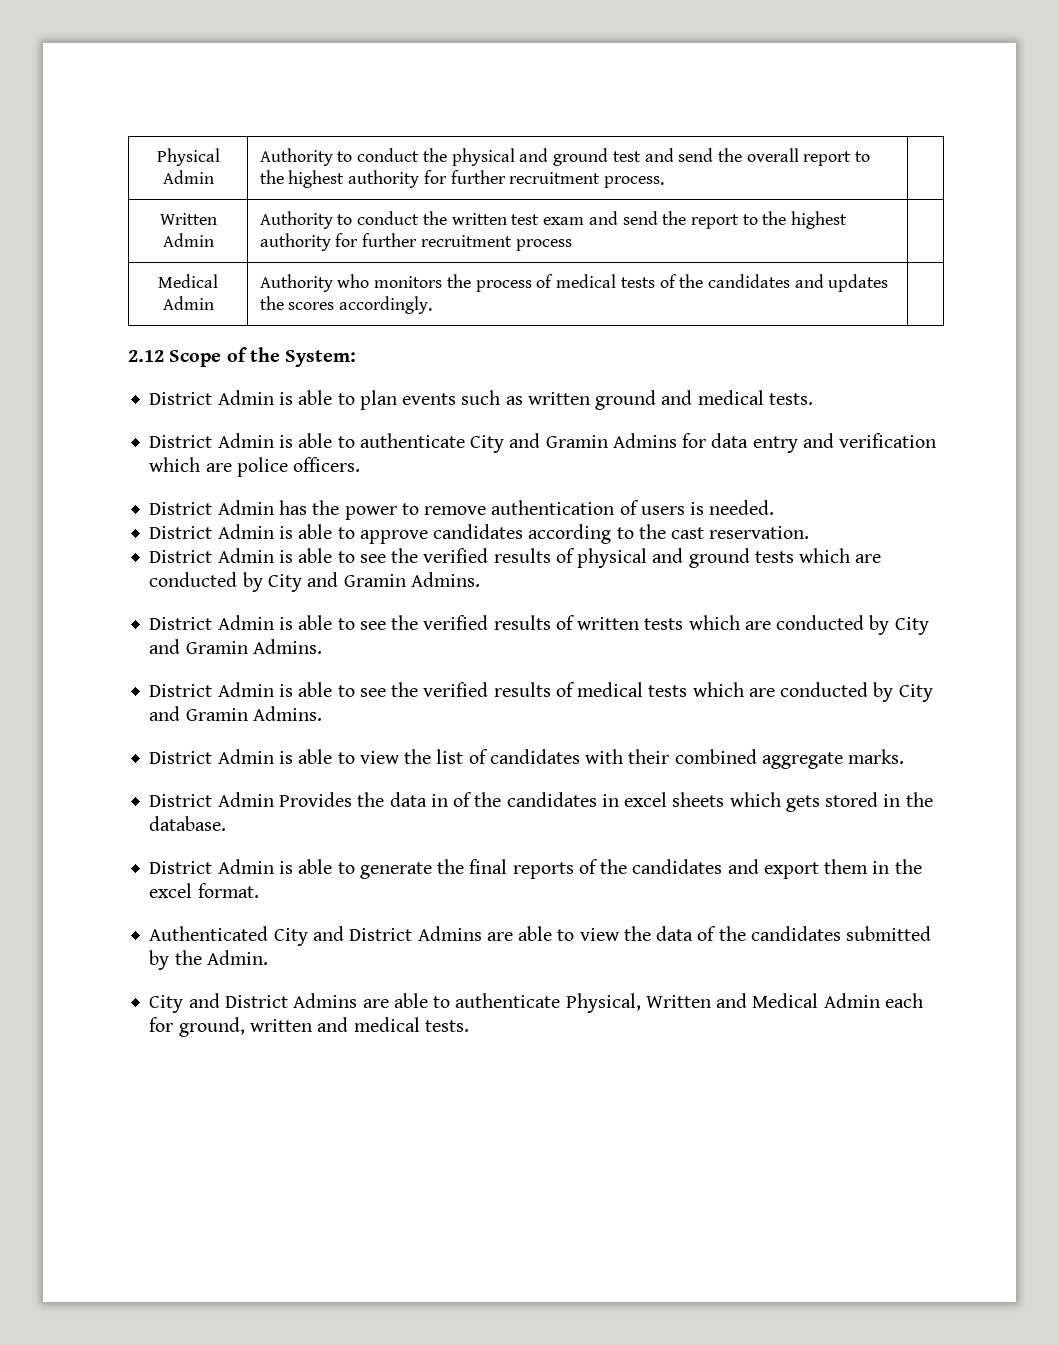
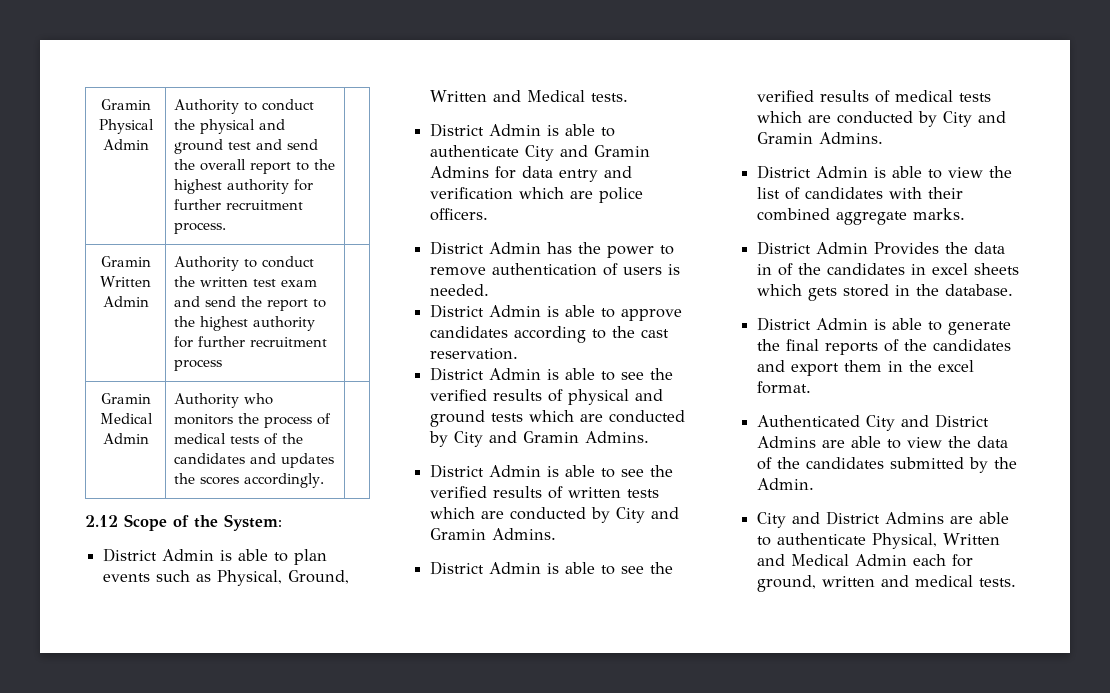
(156, 157) none -> [100,99,151,110] Gramin
(665, 182) none -> [100,256,151,267] Gramin
(572, 245) none -> [100,393,151,404] Gramin
[527,390,764,410] written ground and medical -> [217,570,350,586] [430,90,586,102] Physical, Ground, Written and Medical

